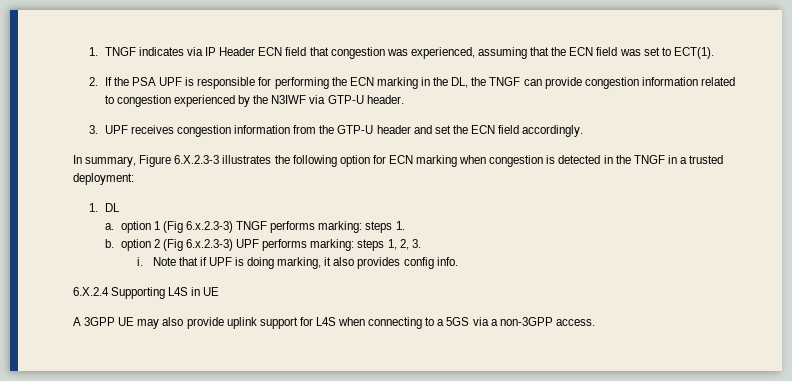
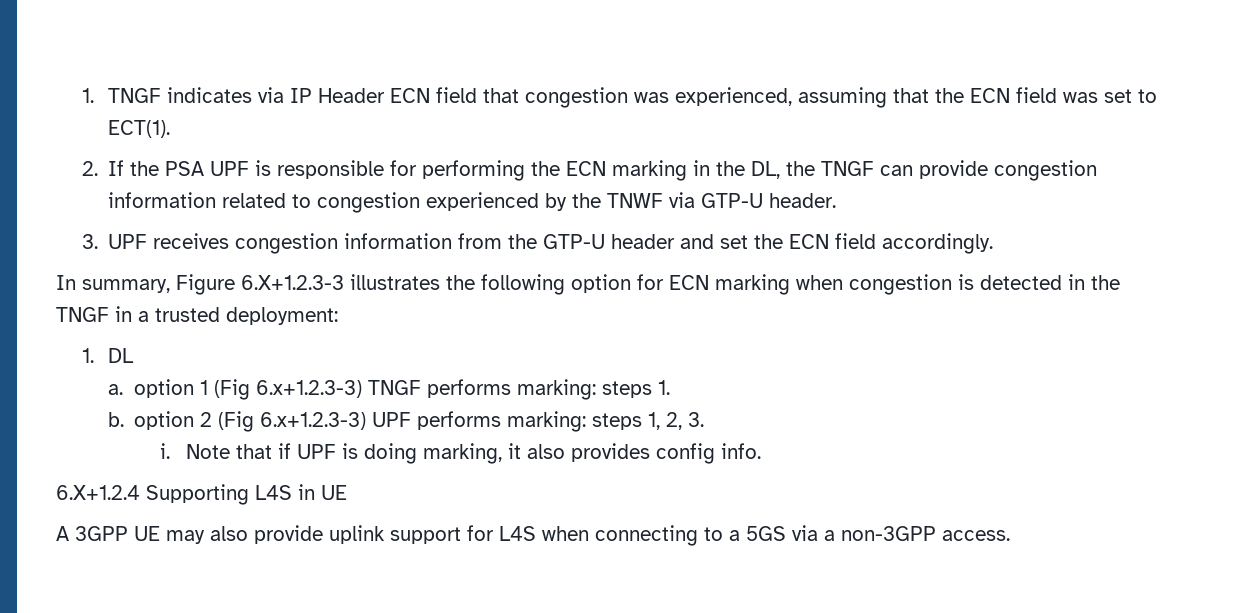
[271,95,307,104] N3IWF -> [607,193,664,208] TNWF
[174,155,220,164] 6.X.2.3-3 -> [241,275,344,290] 6.X+1.2.3-3
[186,221,234,233] 6.x.2.3-3) -> [255,380,362,398] 6.x+1.2.3-3)
[186,239,234,251] 6.x.2.3-3) -> [260,412,367,430] 6.x+1.2.3-3)
[73,287,109,296] 6.X.2.4 -> [56,485,140,500] 6.X+1.2.4

